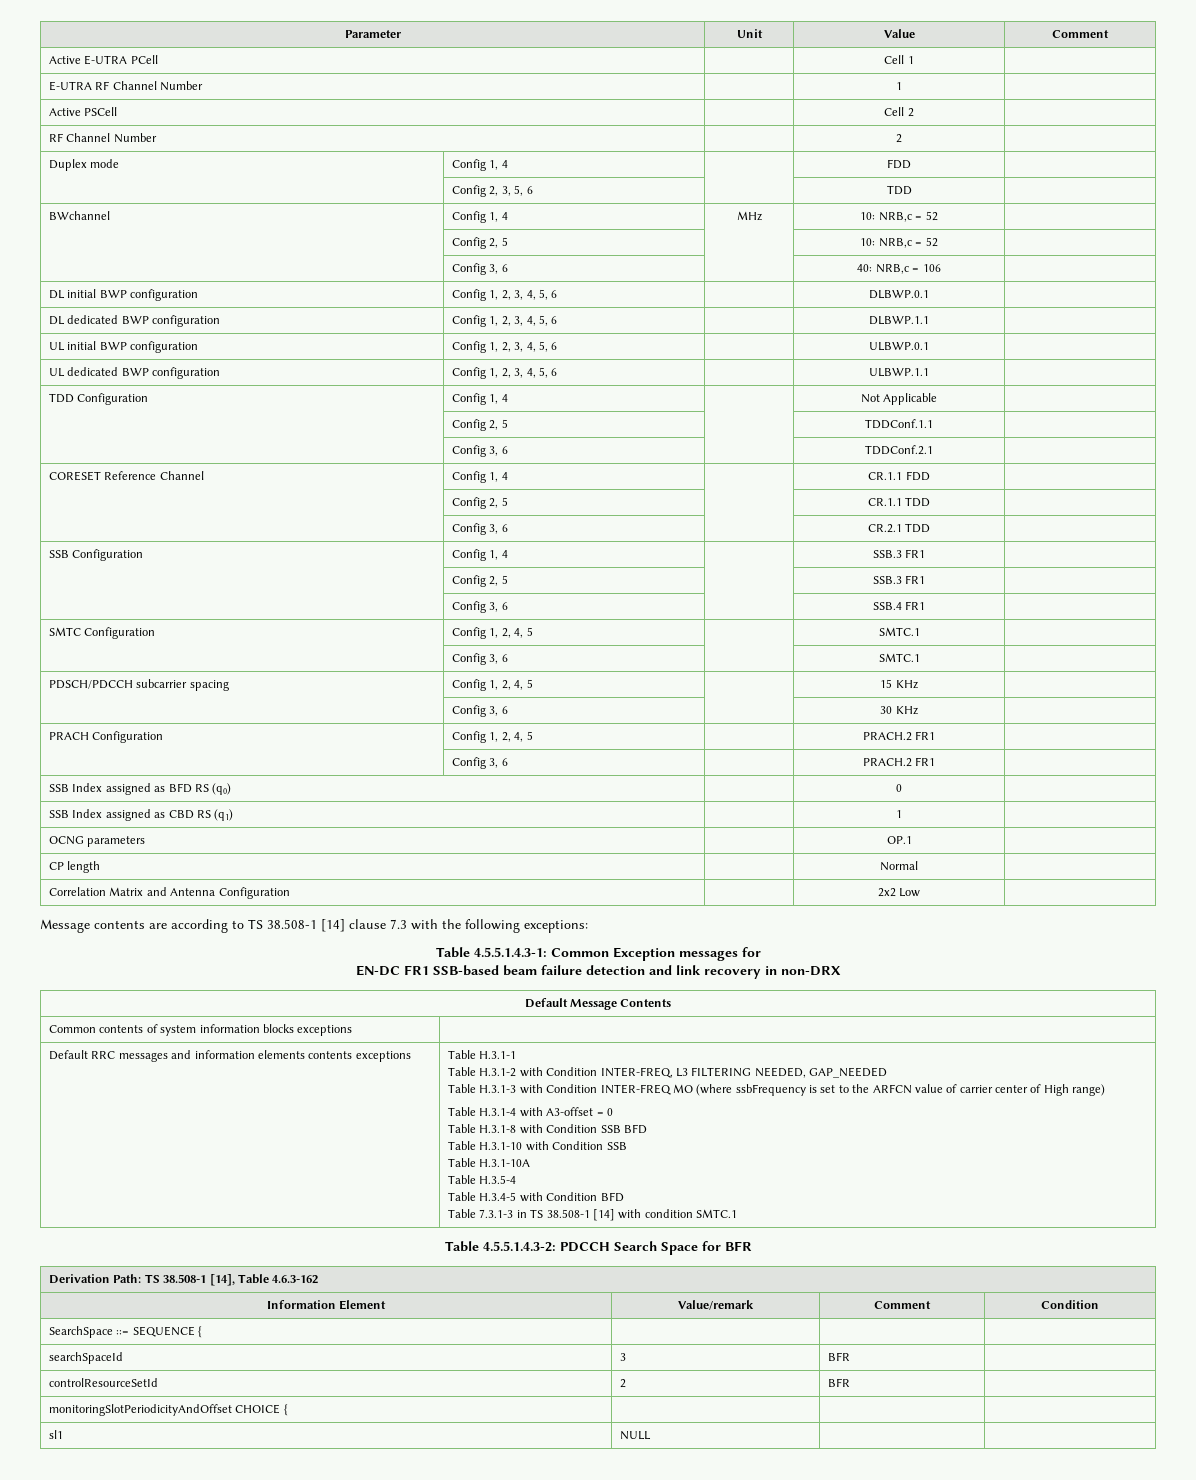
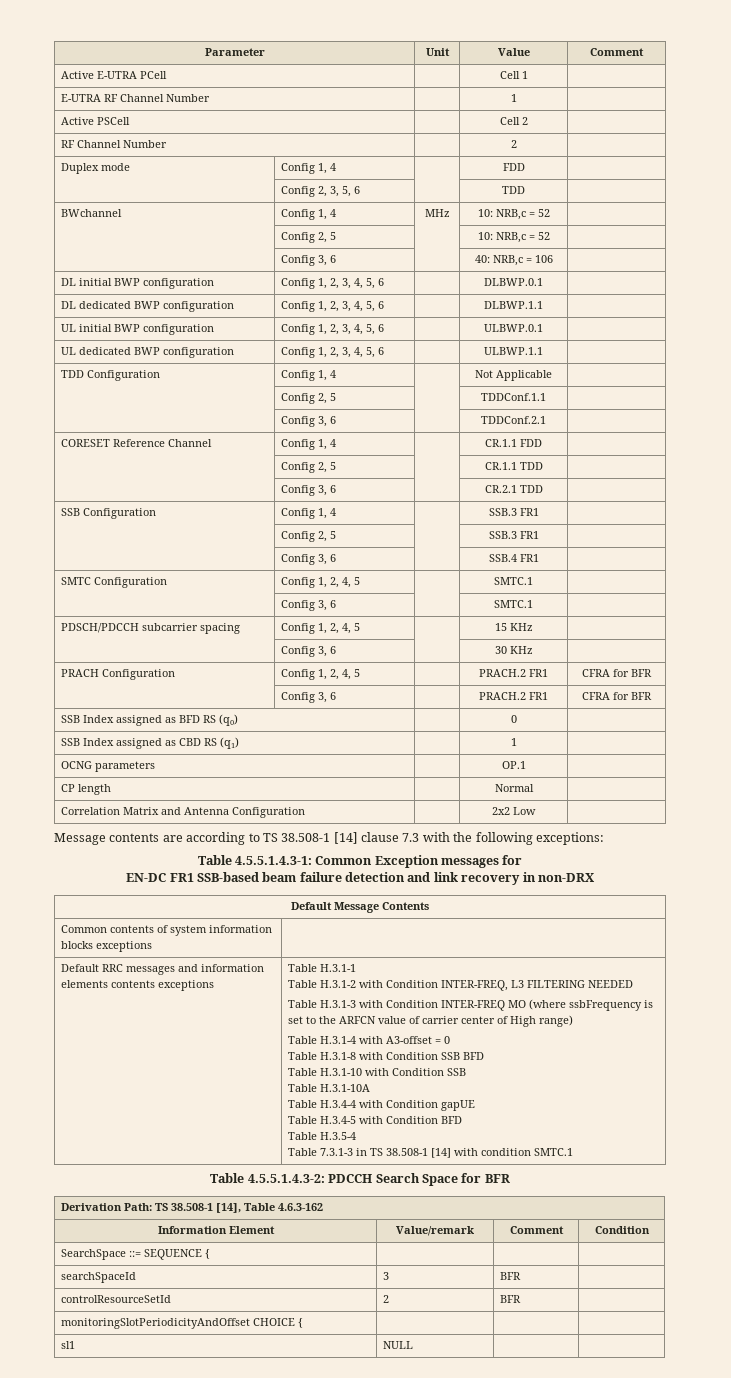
(936, 735) none -> [582,669,652,677] CFRA for BFR
(936, 761) none -> [582,692,652,700] CFRA for BFR
[754,1067,888,1078] NEEDED, GAP_NEEDED -> [588,980,634,988] NEEDED
[479,1175,517,1184] H.3.5-4 -> [320,1100,476,1111] H.3.4-4 with Condition gapUE
(624, 1197) none -> [288,1132,357,1140] // Table H.3.5-4

